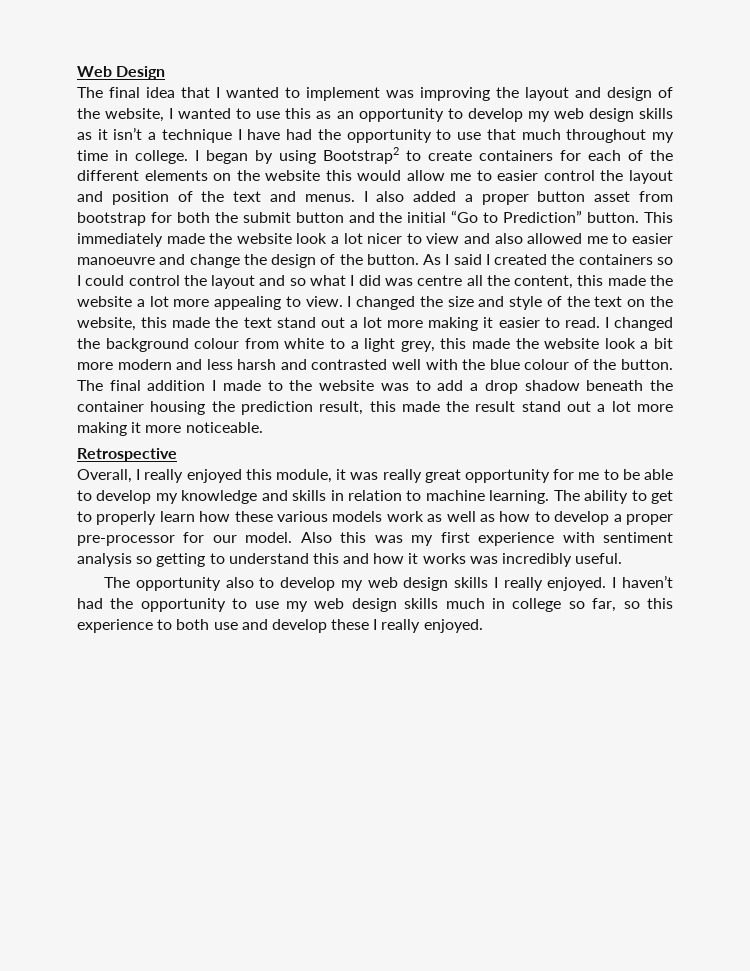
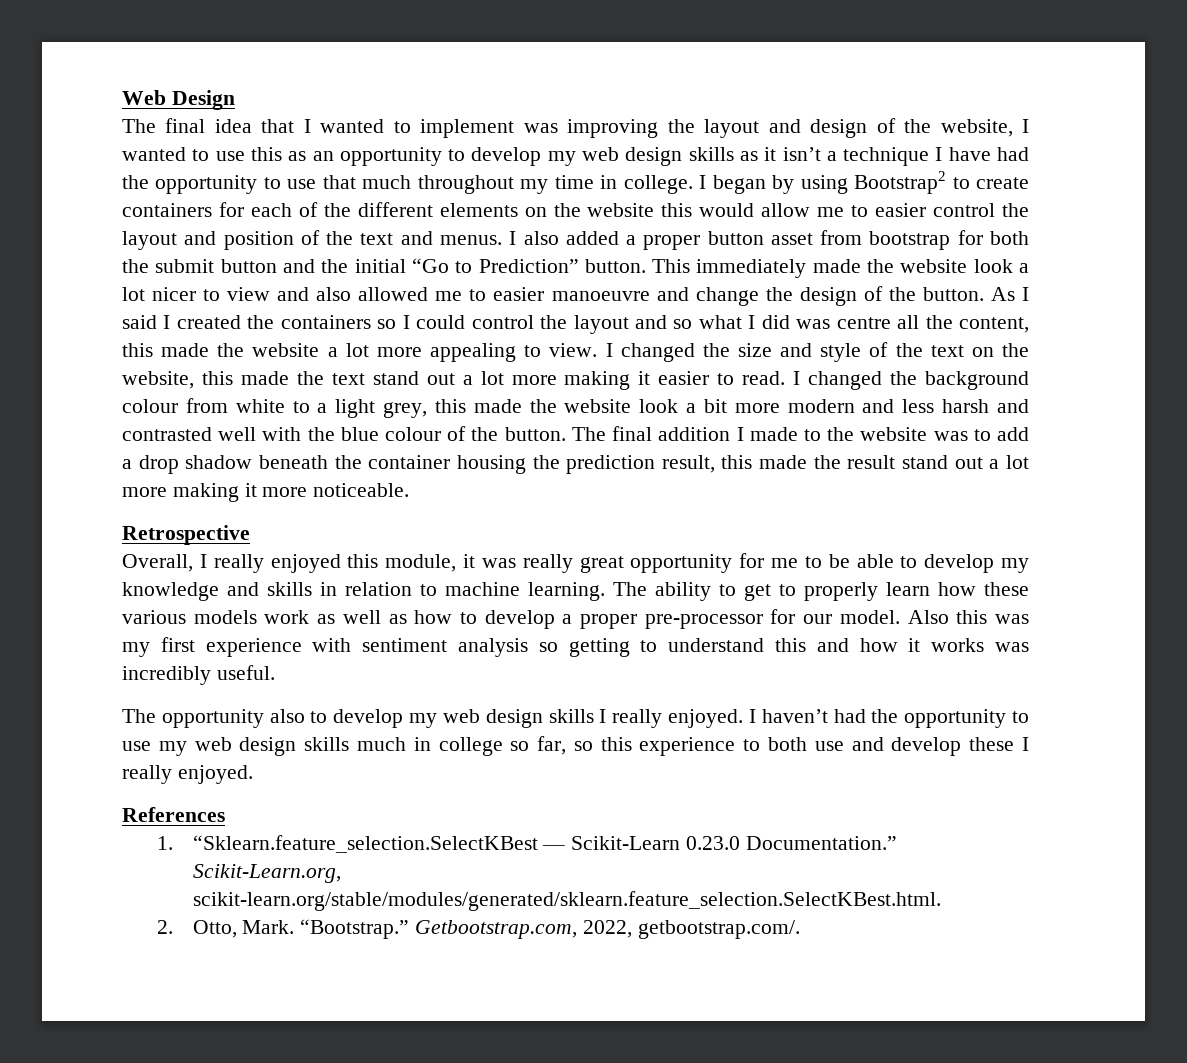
(483, 626) none -> [122,807,225,822] [157,835,897,853] [192,864,341,883] [192,891,941,911] [157,919,800,939] // References // 1. “Sklearn.feature_selection.SelectKBest — Scikit-Learn 0.23.0 Documentation.” Scikit-Learn.org, scikit-learn.org/stable/modules/generated/sklearn.feature_selection.SelectKBest.html. // 2. Otto, Mark. “Bootstrap.” Getbootstrap.com, 2022, getbootstrap.com/.

